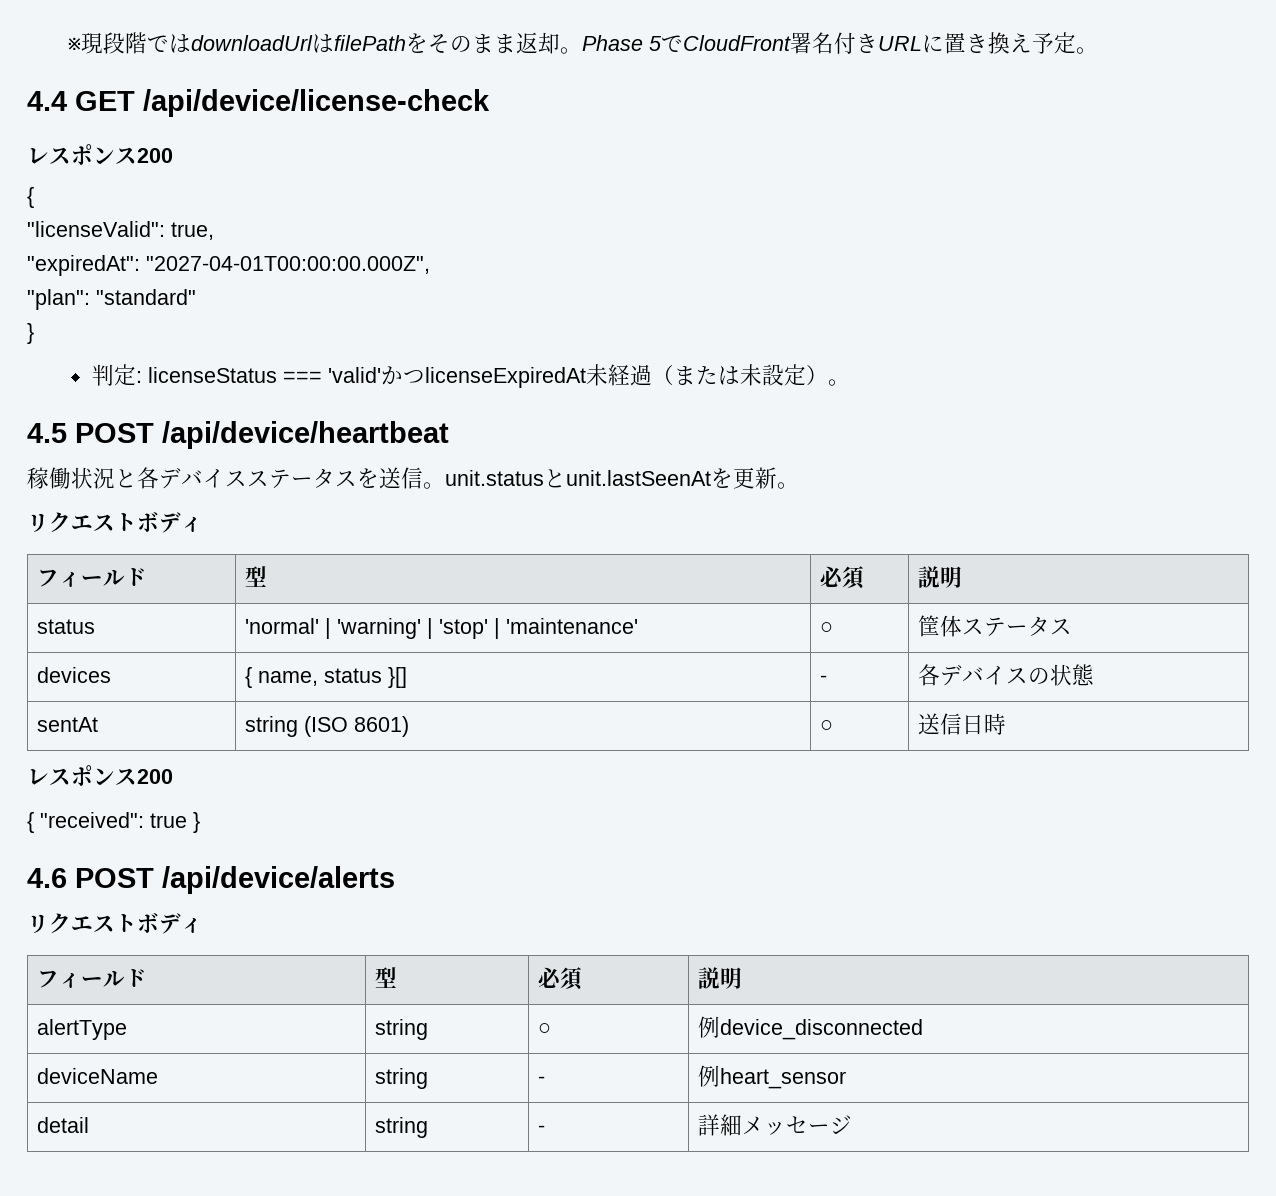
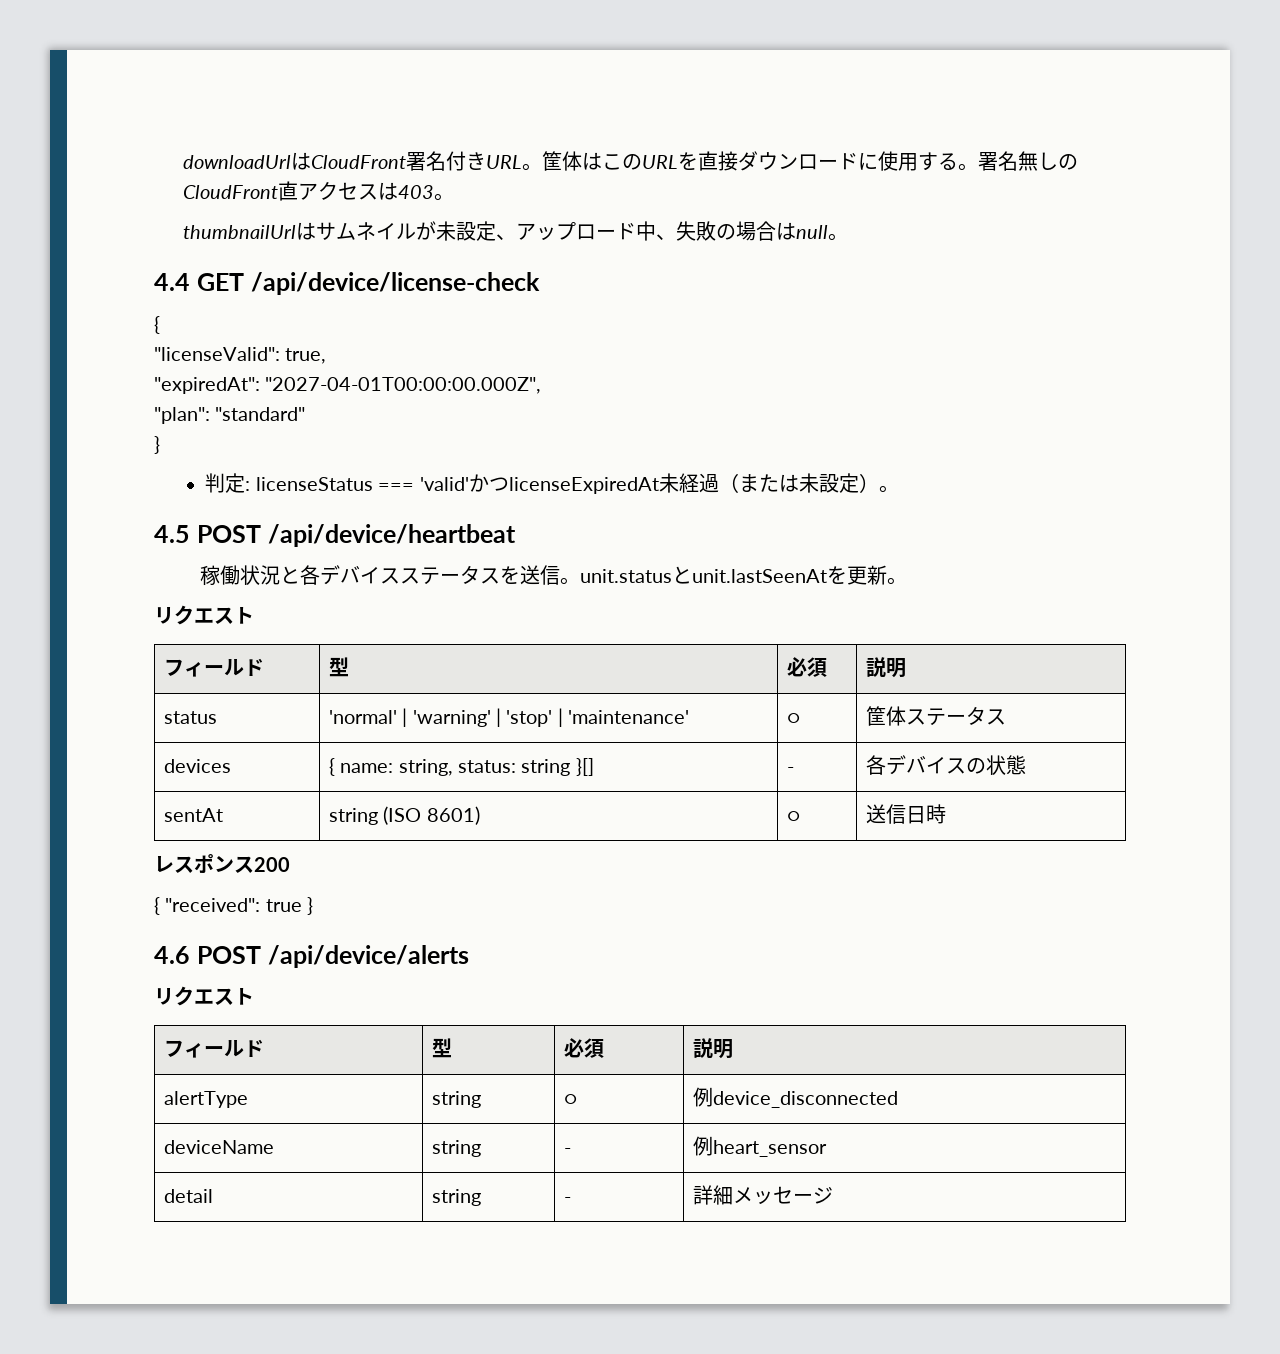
[68,32,1077,54] ※現段階ではdownloadUrlはfilePathをそのまま返却。Phase 5でCloudFront署名付きURLに置き換え予定 -> [183,151,1079,171] [183,181,455,201] [183,221,829,241] downloadUrlはCloudFront署名付きURL。筐体はこのURLを直接ダウンロードに使用する。署名無しのCloudFront直アクセスは403。 // thumbnailUrlはサムネイルが未設定、アップロード中、失敗の場合はnull
[27,144,173,165] // レスポンス200 -> (540, 283) none
[137,512,203,533] ボディ -> (254, 615) none
[257,668,382,686] name, status -> [340,759,571,776] name: string, status: string
[137,913,203,934] ボディ -> (254, 996) none

